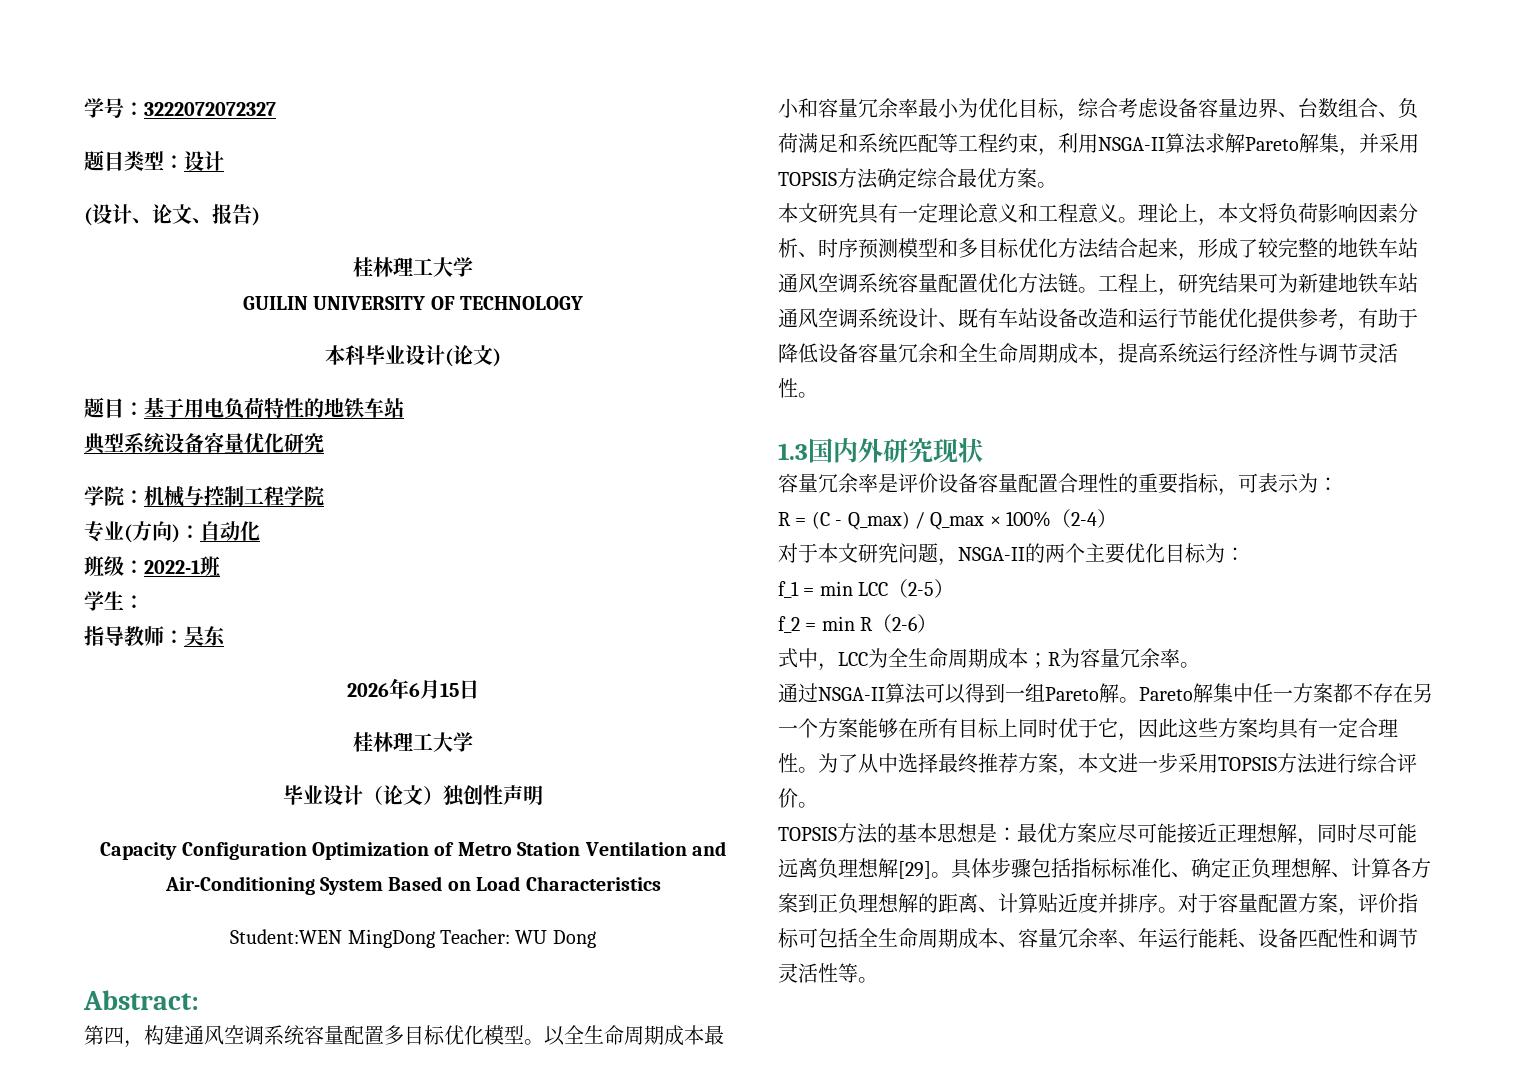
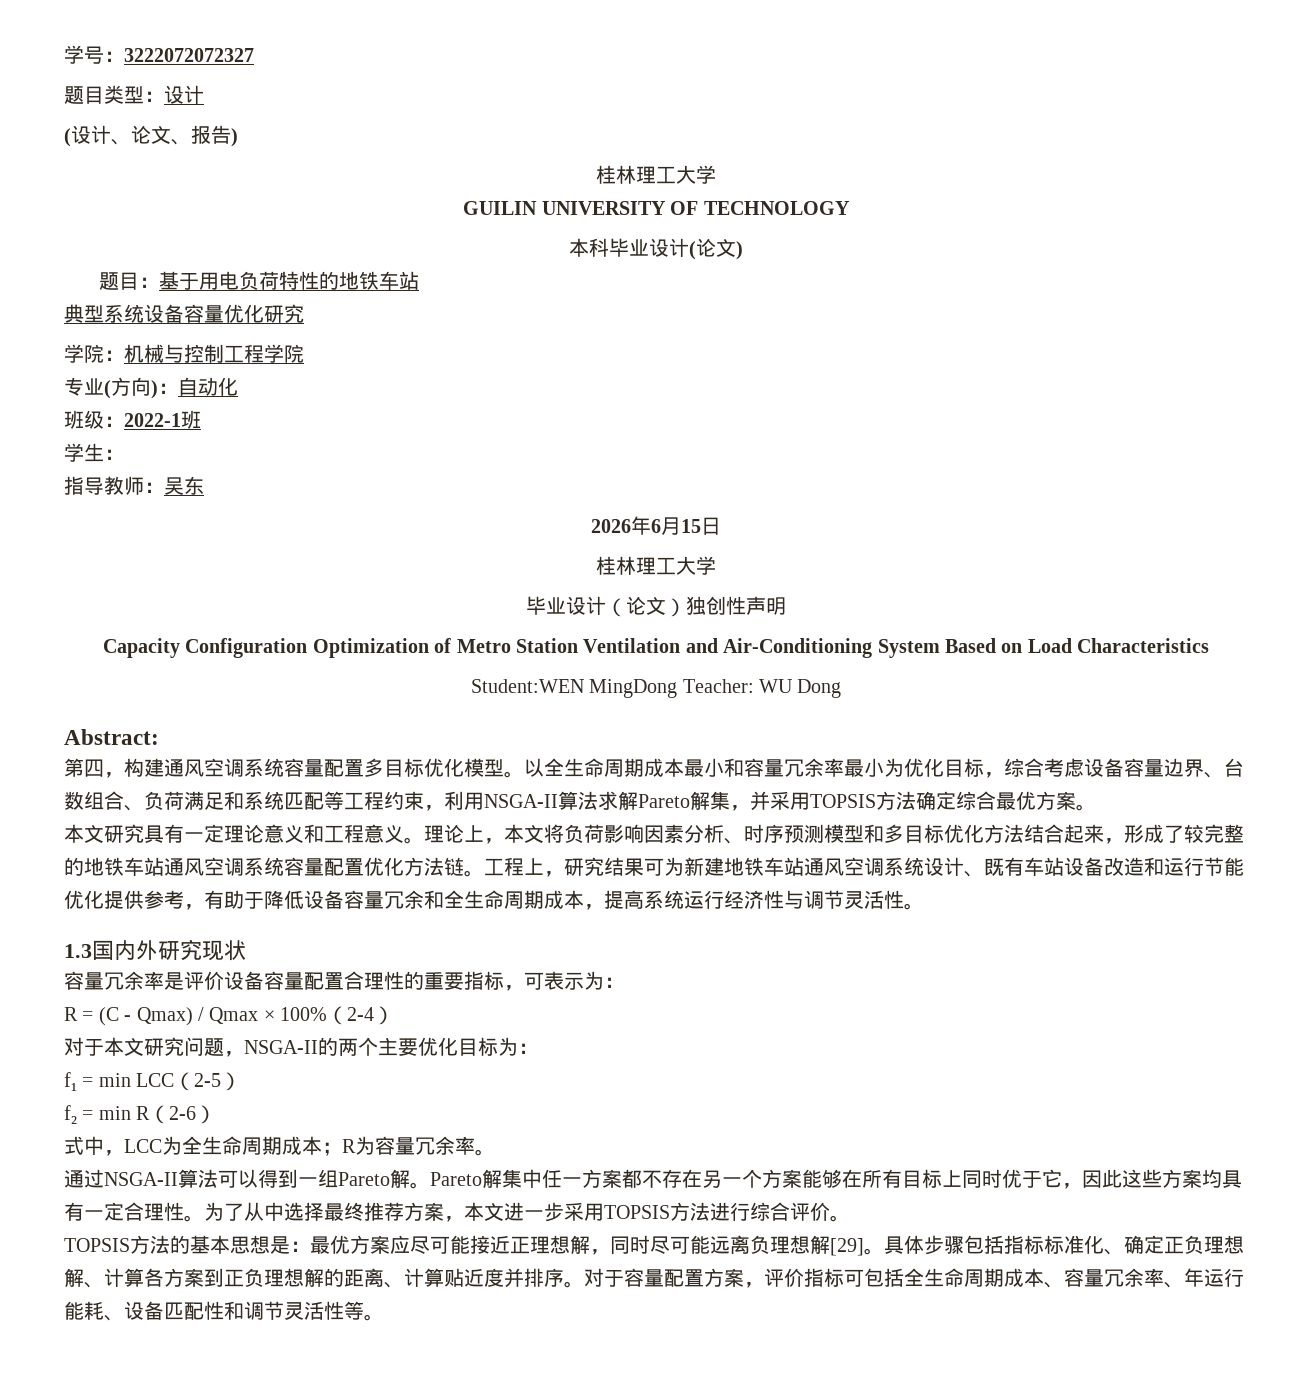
[847,511,985,530] Q_max) / Q_max -> [136,1007,259,1026] Qmax) / Qmax
[778,581,799,598] f_1 -> [64,1072,77,1091] f₁
[778,616,800,633] f_2 -> [64,1105,77,1124] f₂

